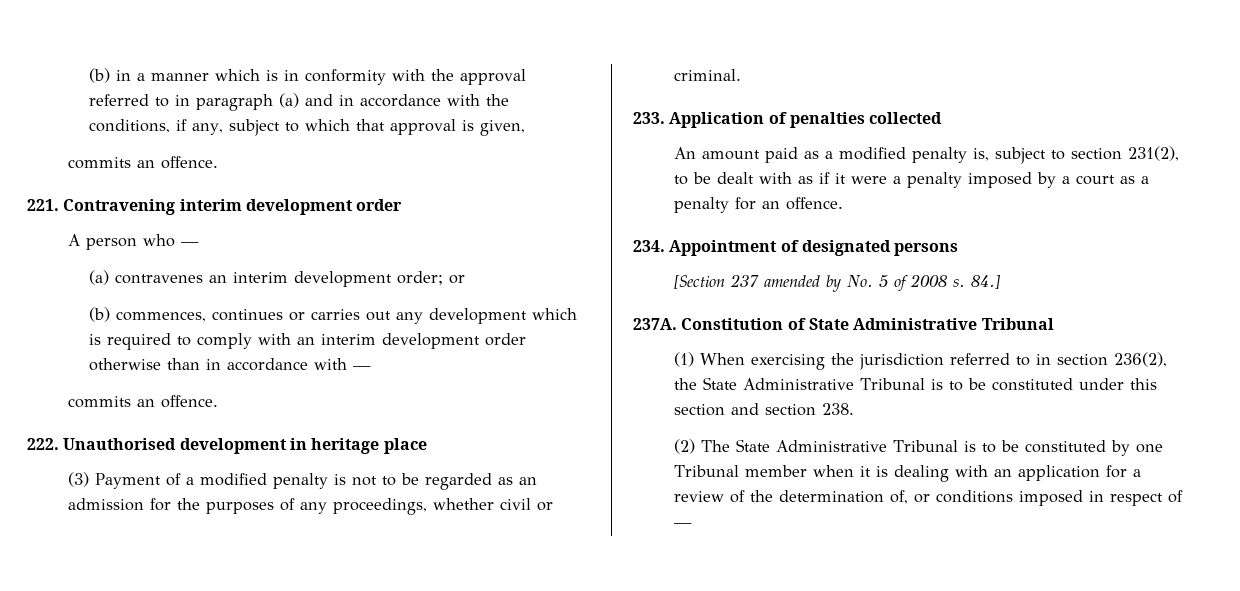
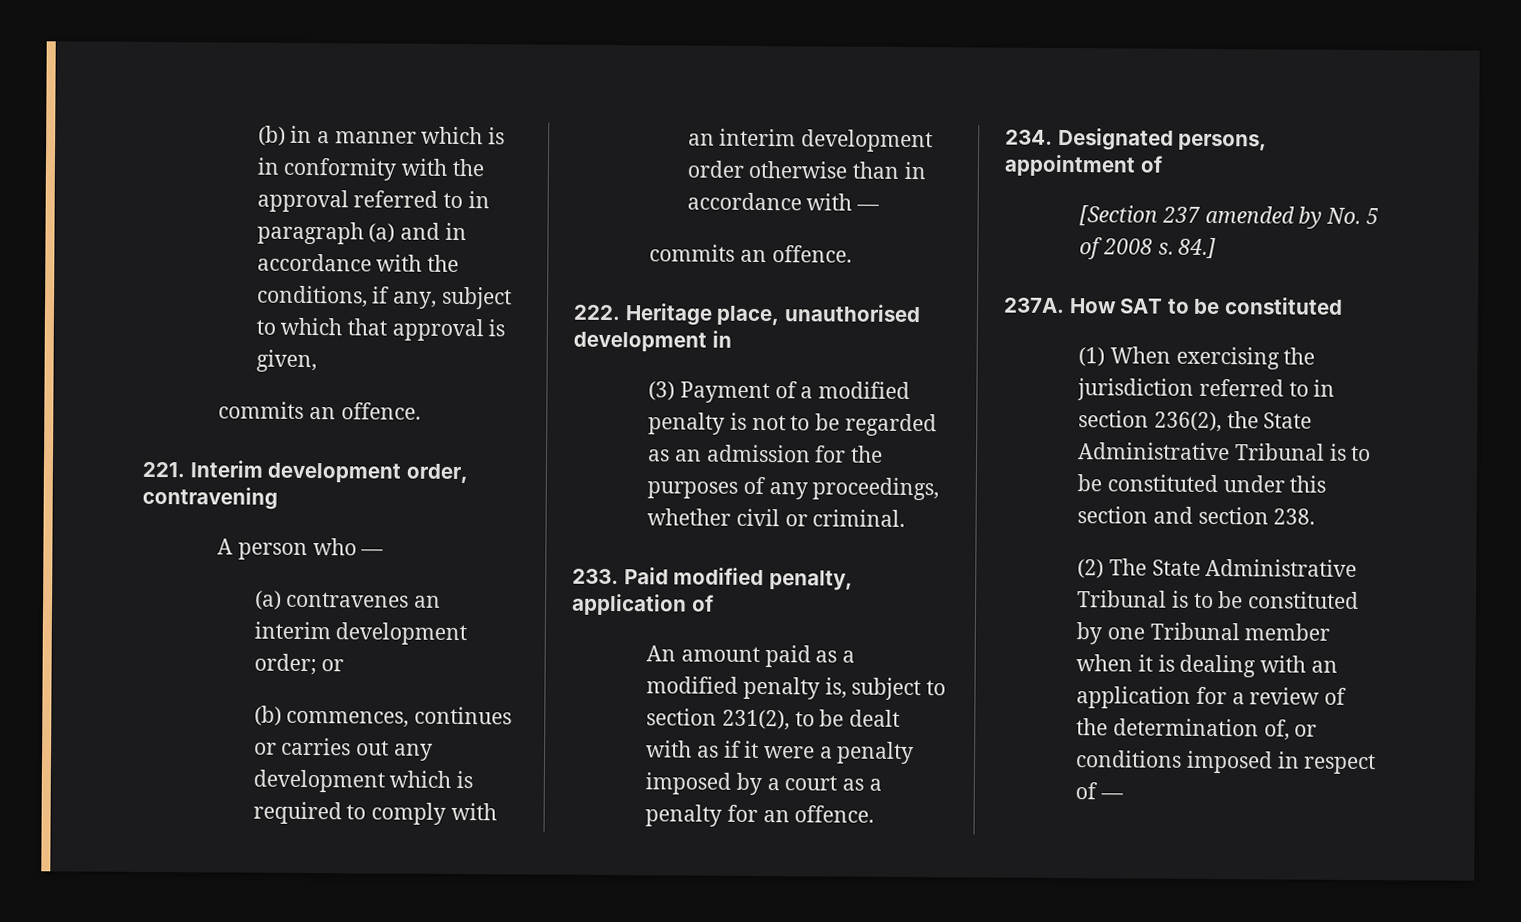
[63,199,403,215] Contravening interim development order -> [189,460,468,484] [142,486,278,510] Interim development order, contravening
[63,438,177,450] Unauthorised -> [624,303,921,326] Heritage place, unauthorised
[311,438,427,454] heritage place -> (732, 339) none
[669,112,943,128] Application of penalties collected -> [623,567,853,591] [571,593,714,616] Paid modified penalty, application of
[669,240,959,256] Appointment of designated persons -> [1057,127,1268,151] [1004,154,1163,177] Designated persons, appointment of
[681,318,1054,330] Constitution of State Administrative Tribunal -> [1068,297,1343,315] How SAT to be constituted

